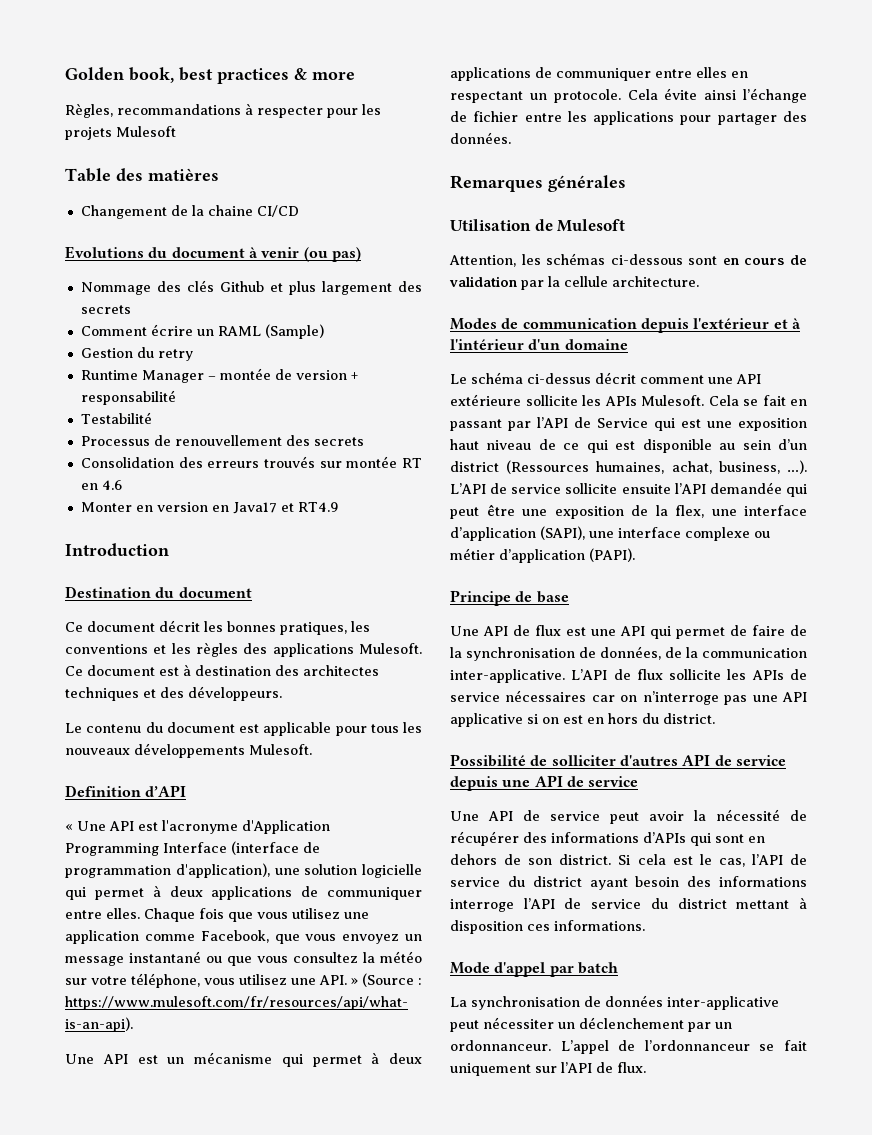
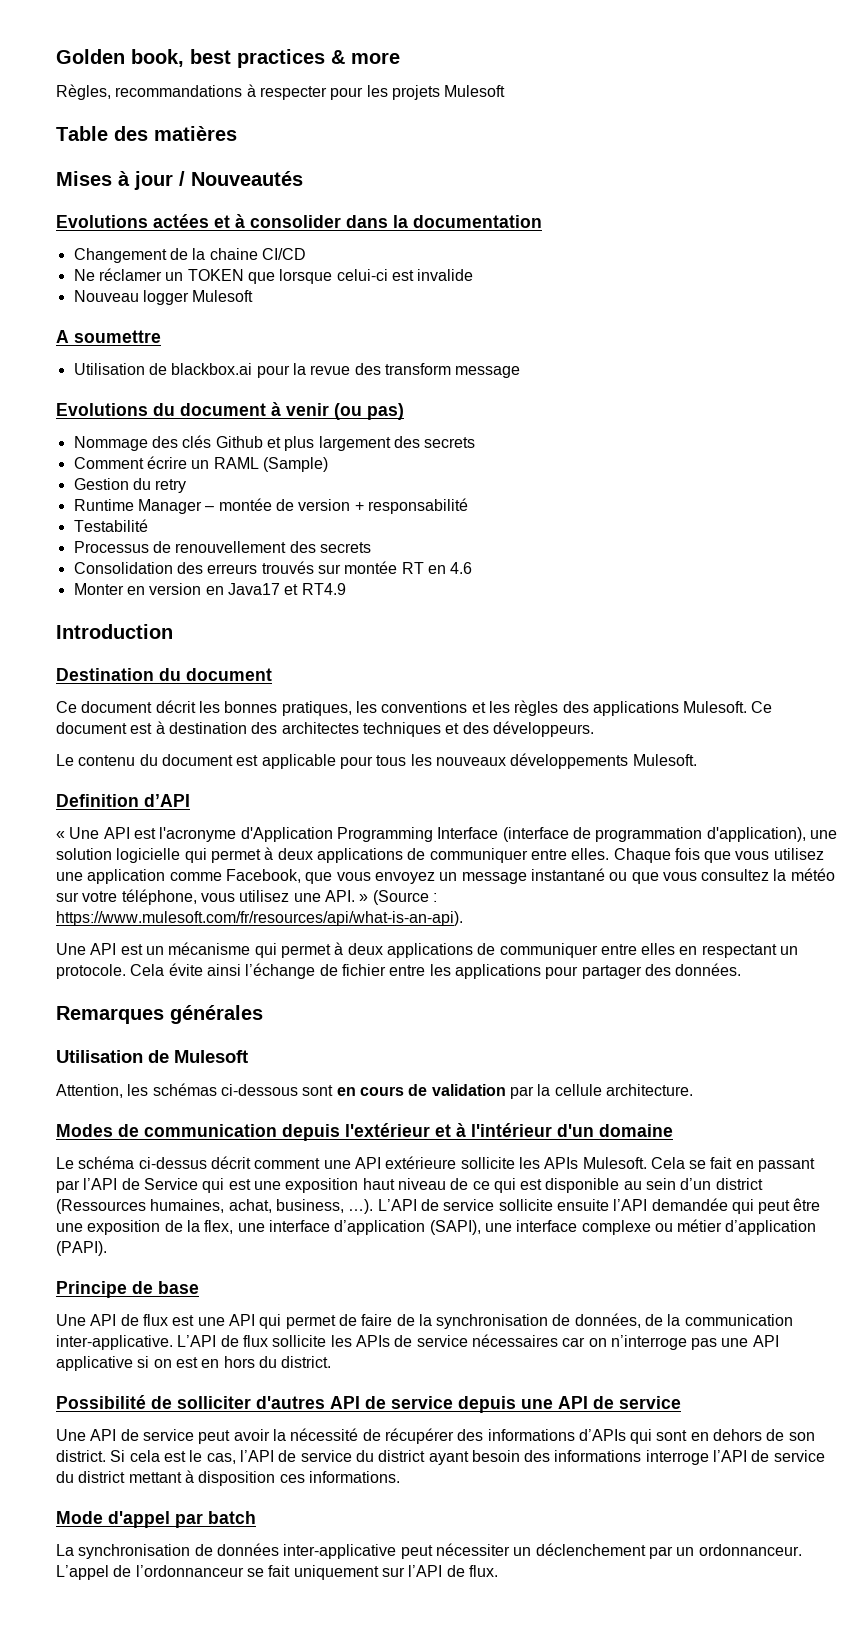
(219, 174) none -> [56,171,303,190] [56,214,542,228] // Mises à jour / Nouveautés // Evolutions actées et à consolider dans la documentation
(299, 211) none -> [73,268,474,284] [73,290,254,305] [56,330,161,343] [73,363,521,378] // Ne réclamer un TOKEN que lorsque celui-ci est invalide // Nouveau logger Mulesoft // A soumettre // Utilisation de blackbox.ai pour la revue des transform message

